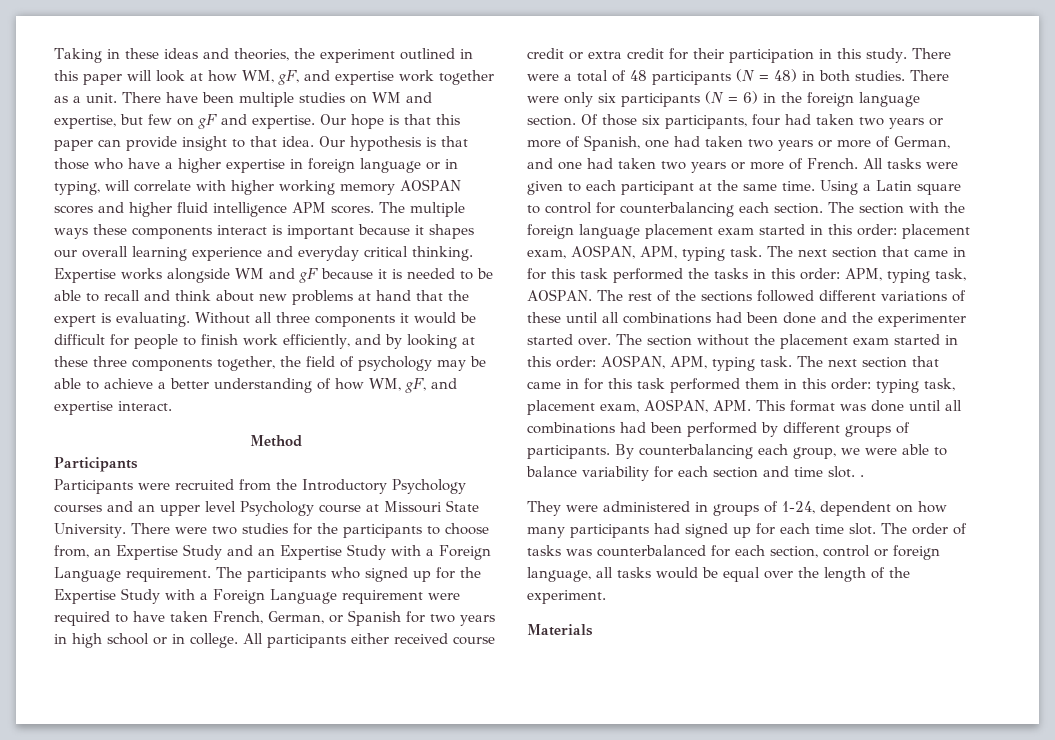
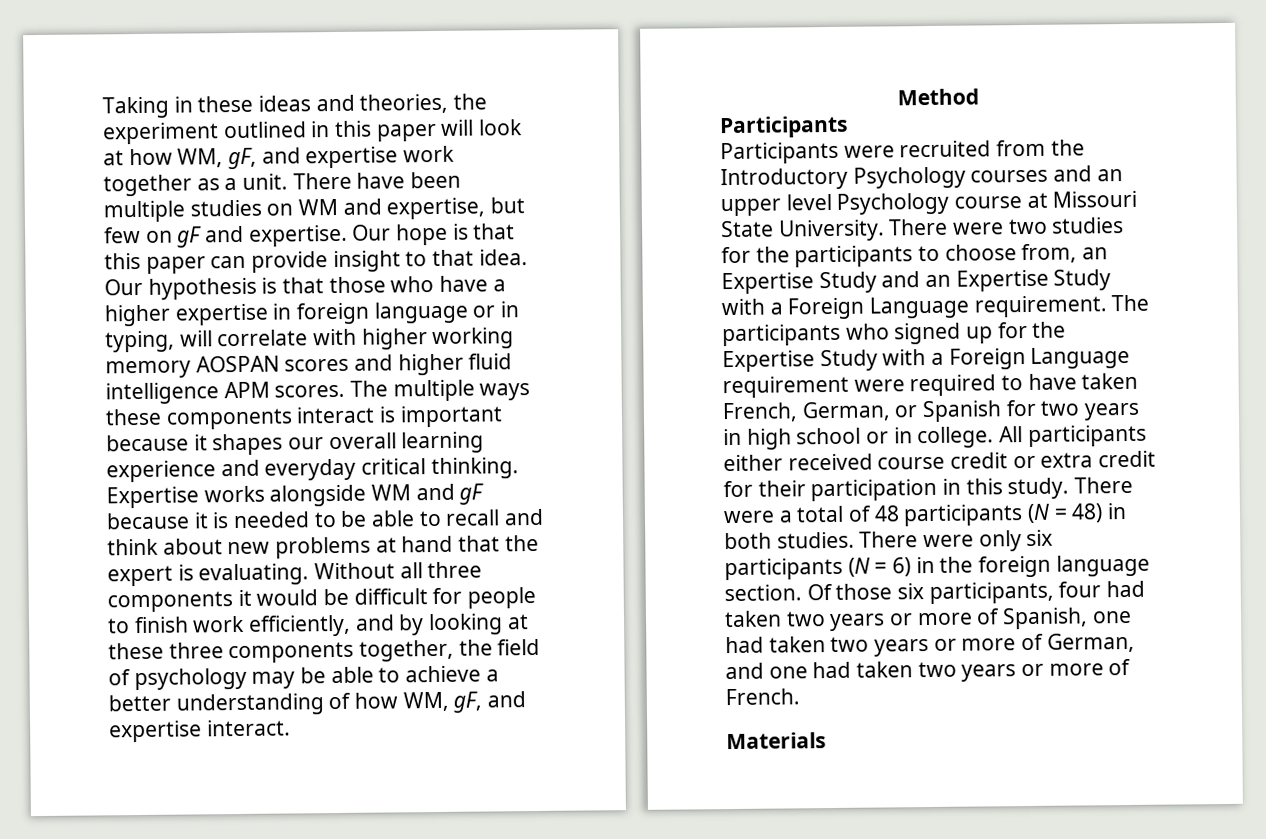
[863,158,958,169] [527,180,961,195] [527,202,965,217] [527,224,970,239] [527,245,966,261] [527,268,966,283] [527,289,966,302] [527,312,966,327] [527,334,958,349] [527,355,939,371] [527,378,955,393] [527,399,962,415] [527,422,910,437] [527,444,947,459] [526,466,864,481] [527,501,947,516] [527,523,967,538] [527,545,940,560] [527,567,910,582] [527,590,606,604] All tasks were given to each participant at the same time. Using a Latin square to control for counterbalancing each section. The section with the foreign language placement exam started in this order: placement exam, AOSPAN, APM, typing task. The next section that came in for this task performed the tasks in this order: APM, typing task, AOSPAN. The rest of the sections followed different variations of these until all combinations had been done and the experimenter started over. The section without the placement exam started in this order: AOSPAN, APM, typing task. The next section that came in for this task performed them in this order: typing task, placement exam, AOSPAN, APM. This format was done until all combinations had been performed by different groups of participants. By counterbalancing each group, we were able to balance variability for each section and time slot. . // They were administered in groups of 1-24, dependent on how many participants had signed up for each time slot. The order of tasks was counterbalanced for each section, control or foreign language, all tasks would be equal over the length of the experiment. -> (800, 697) none

